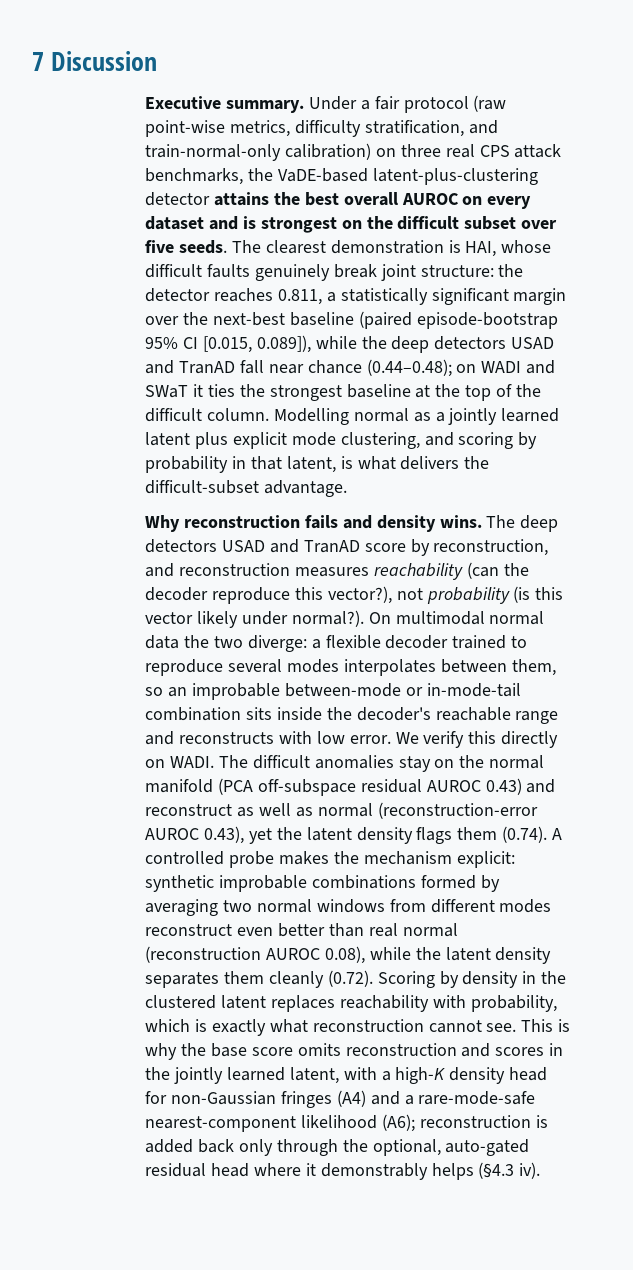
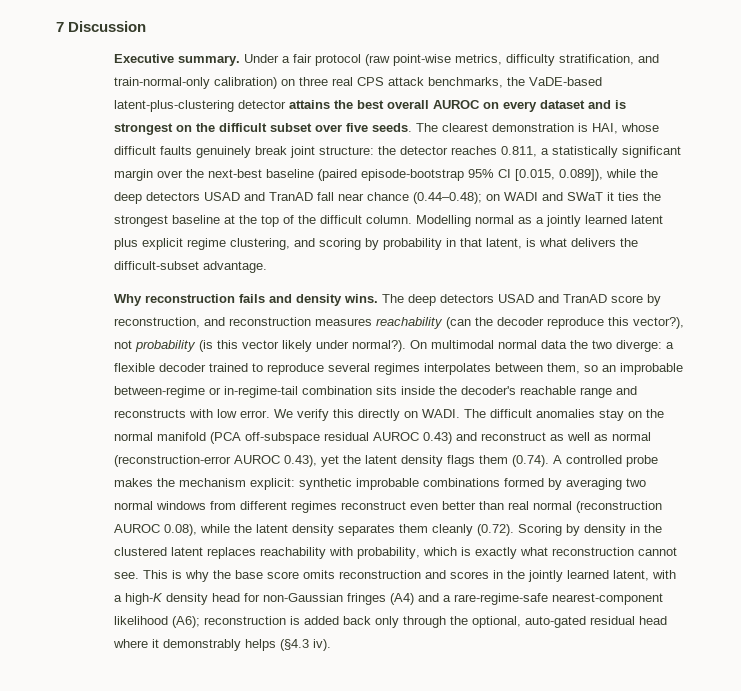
[291,432,336,446] mode -> [186,238,226,250] regime
[286,659,339,673] modes -> [373,363,420,375] regimes
[284,683,521,697] between-mode or in-mode-tail -> [113,386,298,398] between-regime or in-regime-tail
[499,899,552,913] modes -> [290,501,337,513] regimes
[418,1091,536,1105] rare-mode-safe -> [453,593,548,605] rare-regime-safe

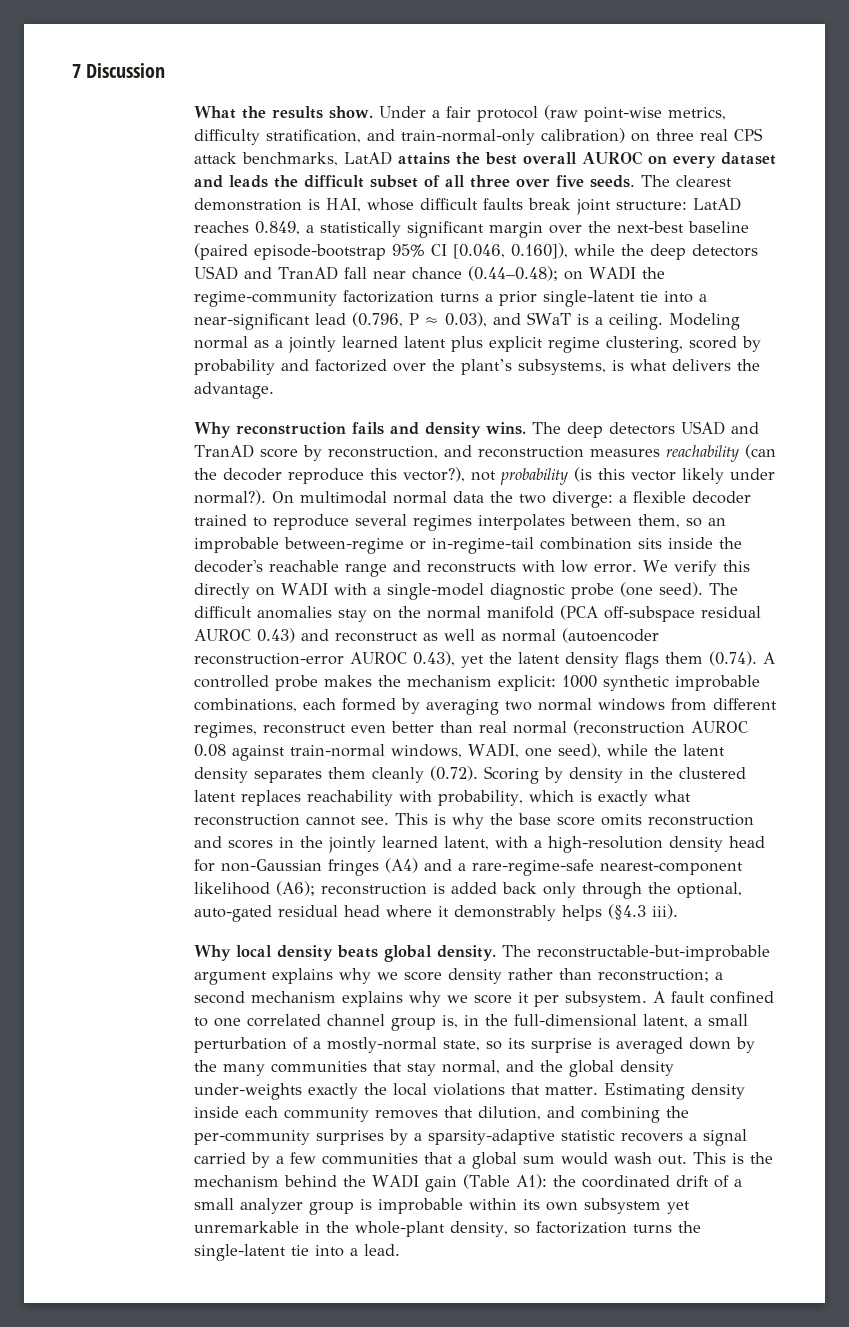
[113,54,240,66] Executive summary. -> [194,106,374,119] What the results show.
[506,77,602,86] [113,100,286,112] the VaDE-based latent-plus-clustering detector -> [344,151,393,165] LatAD
[614,100,626,109] [113,123,312,135] is strongest on the difficult subset -> [229,175,511,188] leads the difficult subset of all three
[195,146,251,158] genuinely -> (524, 204) none
[377,146,537,157] the detector reaches 0.811, -> [693,197,742,211] [194,221,301,235] LatAD reaches 0.849,
[514,169,603,181] [0.015, 0.089]), -> [453,243,569,259] [0.046, 0.160]),
[541,192,661,201] [113,215,471,227] and SWaT it ties the strongest baseline at the top of the difficult column. Modelling -> [642,267,666,279] [194,290,708,307] [194,312,741,330] the regime-community factorization turns a prior single-latent tie into a near-significant lead (0.796, P ≈ 0.03), and SWaT is a ceiling. Modeling
[293,238,522,250] and scoring by probability in that latent, -> [689,336,762,352] [194,359,607,375] scored by probability and factorized over the plant’s subsystems,
[113,261,199,270] difficult-subset -> (761, 365) none
[421,409,460,418] WADI. -> [281,582,704,600] WADI with a single-model diagnostic probe (one seed).
[113,455,231,467] (reconstruction-error -> [562,628,660,643] [194,653,345,665] (autoencoder reconstruction-error
(295, 484) none -> [562,675,598,688] 1000
[422,478,500,487] combinations -> [194,698,337,712] combinations, each
[290,501,337,513] regimes -> [194,722,258,738] regimes,
[163,524,197,536] 0.08), -> [194,743,602,761] 0.08 against train-normal windows, WADI, one seed),
[124,593,163,605] high-K -> [548,836,664,853] high-resolution
[312,639,331,651] iv). -> [652,904,679,919] [194,945,771,962] [194,968,724,985] [194,991,775,1007] [194,1014,749,1031] [194,1037,756,1054] [194,1060,675,1077] [194,1083,746,1100] [194,1106,690,1123] [194,1129,748,1146] [194,1152,774,1169] [194,1174,743,1192] [194,1198,691,1215] [194,1221,702,1237] [194,1244,401,1261] iii). // Why local density beats global density. The reconstructable-but-improbable argument explains why we score density rather than reconstruction; a second mechanism explains why we score it per subsystem. A fault confined to one correlated channel group is, in the full-dimensional latent, a small perturbation of a mostly-normal state, so its surprise is averaged down by the many communities that stay normal, and the global density under-weights exactly the local violations that matter. Estimating density inside each community removes that dilution, and combining the per-community surprises by a sparsity-adaptive statistic recovers a signal carried by a few communities that a global sum would wash out. This is the mechanism behind the WADI gain (Table A1): the coordinated drift of a small analyzer group is improbable within its own subsystem yet unremarkable in the whole-plant density, so factorization turns the single-latent tie into a lead.

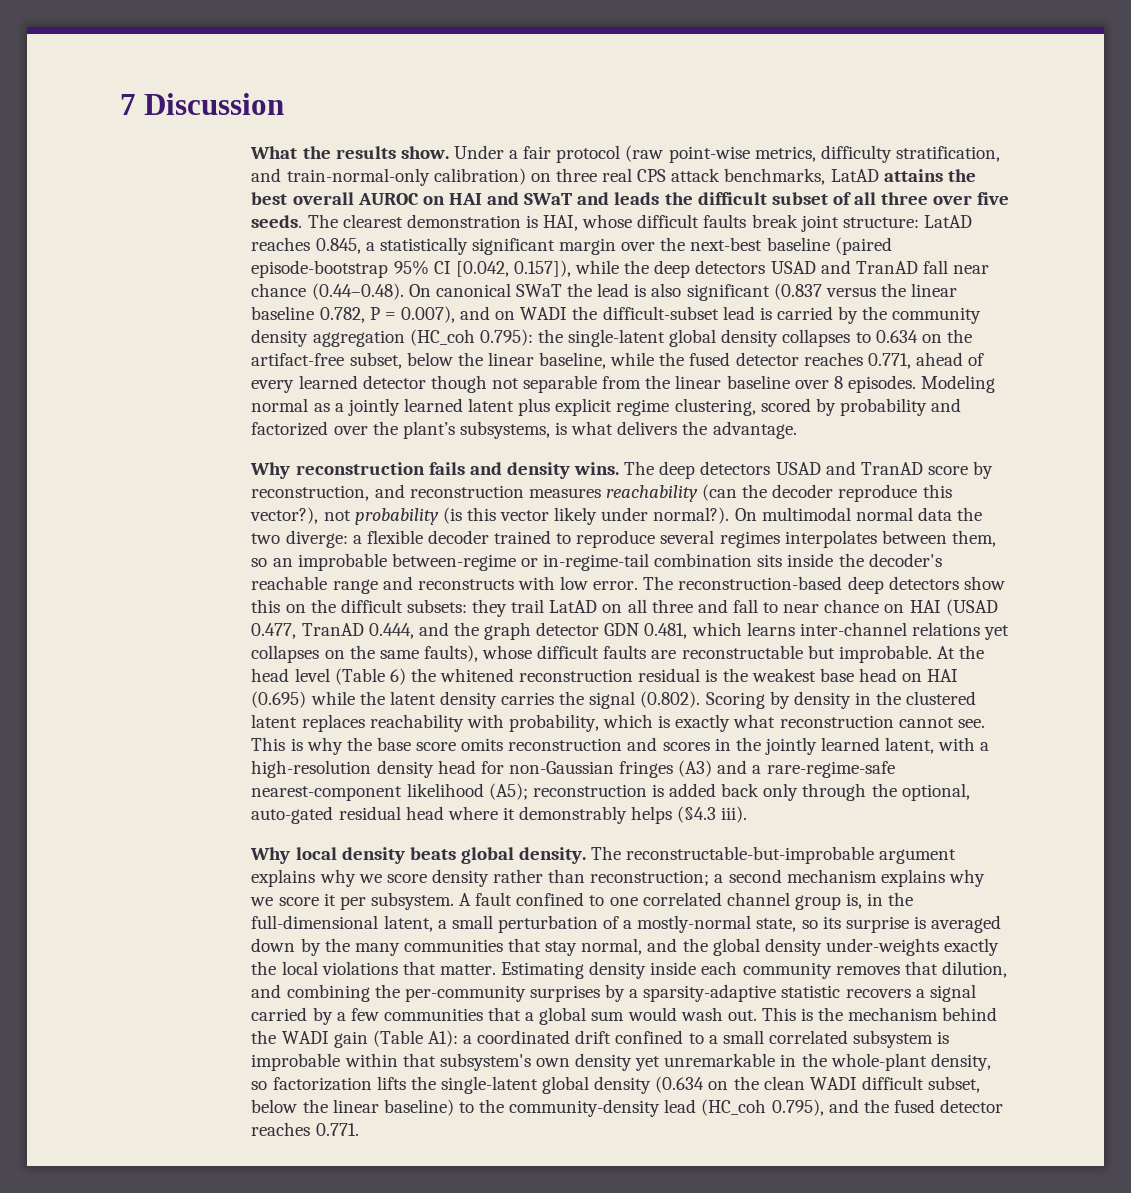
[673,152,777,168] every dataset -> [448,192,573,205] HAI and SWaT
[255,221,301,235] 0.849, -> [315,238,361,254] 0.845,
[453,243,569,259] [0.046, 0.160]), -> [455,260,571,277] [0.042, 0.157]),
[468,266,666,281] [194,290,708,307] [194,312,664,330] (0.44–0.48); on WADI the regime-community factorization turns a prior single-latent tie into a near-significant lead (0.796, P ≈ 0.03), and SWaT is a ceiling. -> [311,283,958,301] [251,306,982,324] [251,329,972,347] [251,352,985,369] [251,375,916,393] (0.44–0.48). On canonical SWaT the lead is also significant (0.837 versus the linear baseline 0.782, P = 0.007), and on WADI the difficult-subset lead is carried by the community density aggregation (HC_coh 0.795): the single-latent global density collapses to 0.634 on the artifact-free subset, below the linear baseline, while the fused detector reaches 0.771, ahead of every learned detector though not separable from the linear baseline over 8 episodes.
[643,560,751,576] [194,582,739,600] [194,605,762,622] [194,628,660,643] [194,651,776,669] [194,675,761,691] [194,698,778,715] [194,720,749,738] [194,743,726,761] [194,766,479,783] We verify this directly on WADI with a single-model diagnostic probe (one seed). The difficult anomalies stay on the normal manifold (PCA off-subspace residual AUROC 0.43) and reconstruct as well as normal (autoencoder reconstruction-error AUROC 0.43), yet the latent density flags them (0.74). A controlled probe makes the mechanism explicit: 1000 synthetic improbable combinations, each formed by averaging two normal windows from different regimes, reconstruct even better than real normal (reconstruction AUROC 0.08 against train-normal windows, WADI, one seed), while the latent density separates them cleanly (0.72). -> [643,576,1005,594] [251,599,998,617] [251,622,1010,640] [251,645,985,663] [251,668,959,685] [251,691,701,709] The reconstruction-based deep detectors show this on the difficult subsets: they trail LatAD on all three and fall to near chance on HAI (USAD 0.477, TranAD 0.444, and the graph detector GDN 0.481, which learns inter-channel relations yet collapses on the same faults), whose difficult faults are reconstructable but improbable. At the head level (Table 6) the whitened reconstruction residual is the weakest base head on HAI (0.695) while the latent density carries the signal (0.802).
[385,858,419,873] (A4) -> [678,760,713,777] (A3)
[276,881,316,896] (A6); -> [488,783,528,800] (A5);
[553,1175,577,1187] the -> [463,1035,473,1044] a
[714,1175,743,1188] [194,1198,662,1215] of a small analyzer group is improbable within its own subsystem -> [615,1030,950,1048] [251,1053,633,1071] confined to a small correlated subsystem is improbable within that subsystem's own density
[633,1221,702,1233] [194,1244,401,1261] turns the single-latent tie into a lead. -> [376,1076,981,1094] [251,1099,1004,1117] [251,1122,359,1136] lifts the single-latent global density (0.634 on the clean WADI difficult subset, below the linear baseline) to the community-density lead (HC_coh 0.795), and the fused detector reaches 0.771.

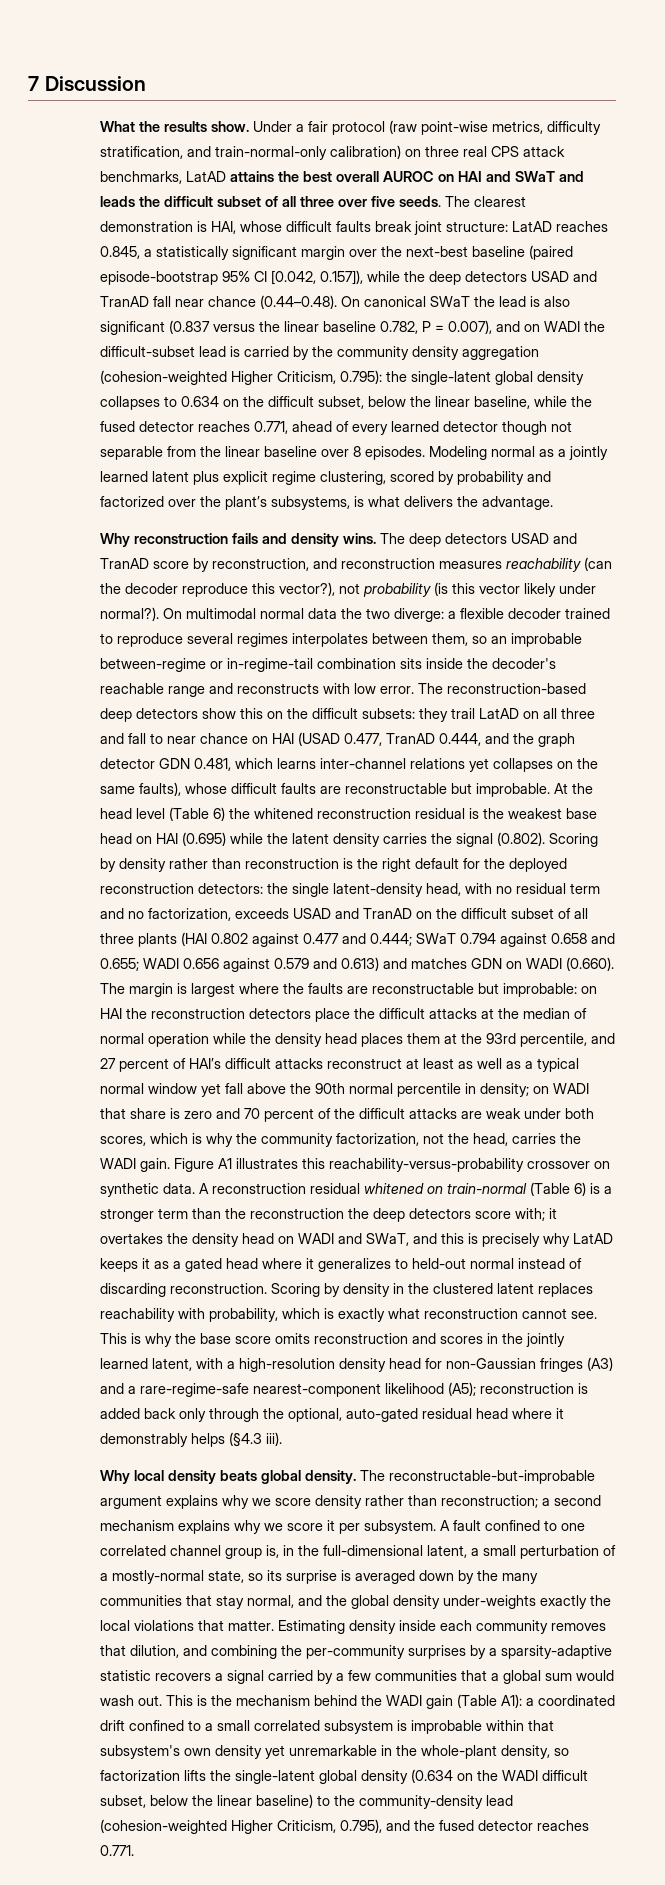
[409,329,475,346] (HC_coh -> [100,370,337,385] (cohesion-weighted Higher Criticism,
[251,353,345,366] artifact-free -> [268,396,315,407] difficult
(851, 700) none -> [169,858,568,872] [100,883,601,897] [100,908,589,921] [100,932,616,947] [100,957,615,972] [100,983,598,997] [100,1008,588,1022] [100,1033,616,1047] [100,1058,580,1072] [100,1083,590,1097] [100,1108,595,1122] [100,1133,582,1147] [100,1158,611,1172] [100,1182,613,1197] [100,1208,558,1222] [100,1233,614,1247] [100,1258,583,1272] [100,1283,391,1297] rather than reconstruction is the right default for the deployed reconstruction detectors: the single latent-density head, with no residual term and no factorization, exceeds USAD and TranAD on the difficult subset of all three plants (HAI 0.802 against 0.477 and 0.444; SWaT 0.794 against 0.658 and 0.655; WADI 0.656 against 0.579 and 0.613) and matches GDN on WADI (0.660). The margin is largest where the faults are reconstructable but improbable: on HAI the reconstruction detectors place the difficult attacks at the median of normal operation while the density head places them at the 93rd percentile, and 27 percent of HAI’s difficult attacks reconstruct at least as well as a typical normal window yet fall above the 90th normal percentile in density; on WADI that share is zero and 70 percent of the difficult attacks are weak under both scores, which is why the community factorization, not the head, carries the WADI gain. Figure A1 illustrates this reachability-versus-probability crossover on synthetic data. A reconstruction residual whitened on train-normal (Table 6) is a stronger term than the reconstruction the deep detectors score with; it overtakes the density head on WADI and SWaT, and this is precisely why LatAD keeps it as a gated head where it generalizes to held-out normal instead of discarding reconstruction. Scoring by density
[763,1076,805,1090] clean -> (499, 1775) none
[701,1099,767,1116] (HC_coh -> [100,1819,337,1834] (cohesion-weighted Higher Criticism,

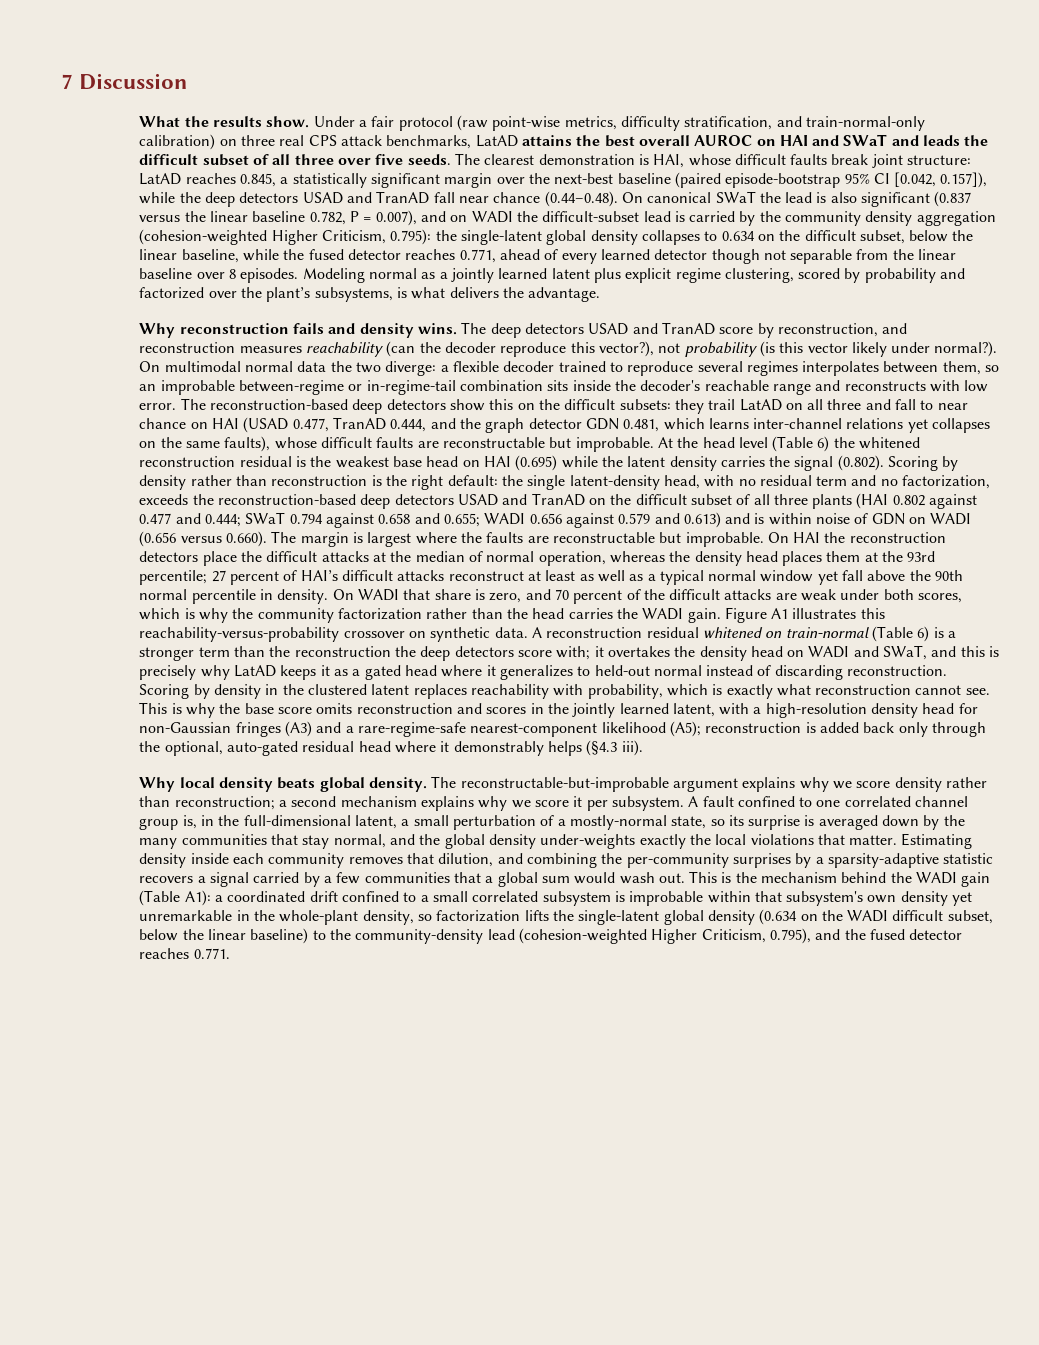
[415,858,568,872] [100,883,264,894] default for the deployed reconstruction detectors: -> [447,475,498,486] default:
(290, 913) none -> [192,494,454,509] the reconstruction-based deep detectors
[411,957,615,971] matches GDN on WADI (0.660). -> [754,513,972,525] [139,531,267,547] is within noise of GDN on WADI (0.656 versus 0.660).
[503,983,598,997] improbable: on -> [685,532,789,547] improbable. On
[148,1033,247,1047] operation while -> [538,551,665,566] operation, whereas
[520,1033,616,1047] percentile, and -> [139,570,208,585] percentile;
[480,1083,550,1097] density; on -> [277,589,354,604] density. On
[184,1111,213,1119] zero -> [489,592,522,603] zero,
[336,1133,509,1146] factorization, not the head, -> [337,608,565,620] factorization rather than the head

